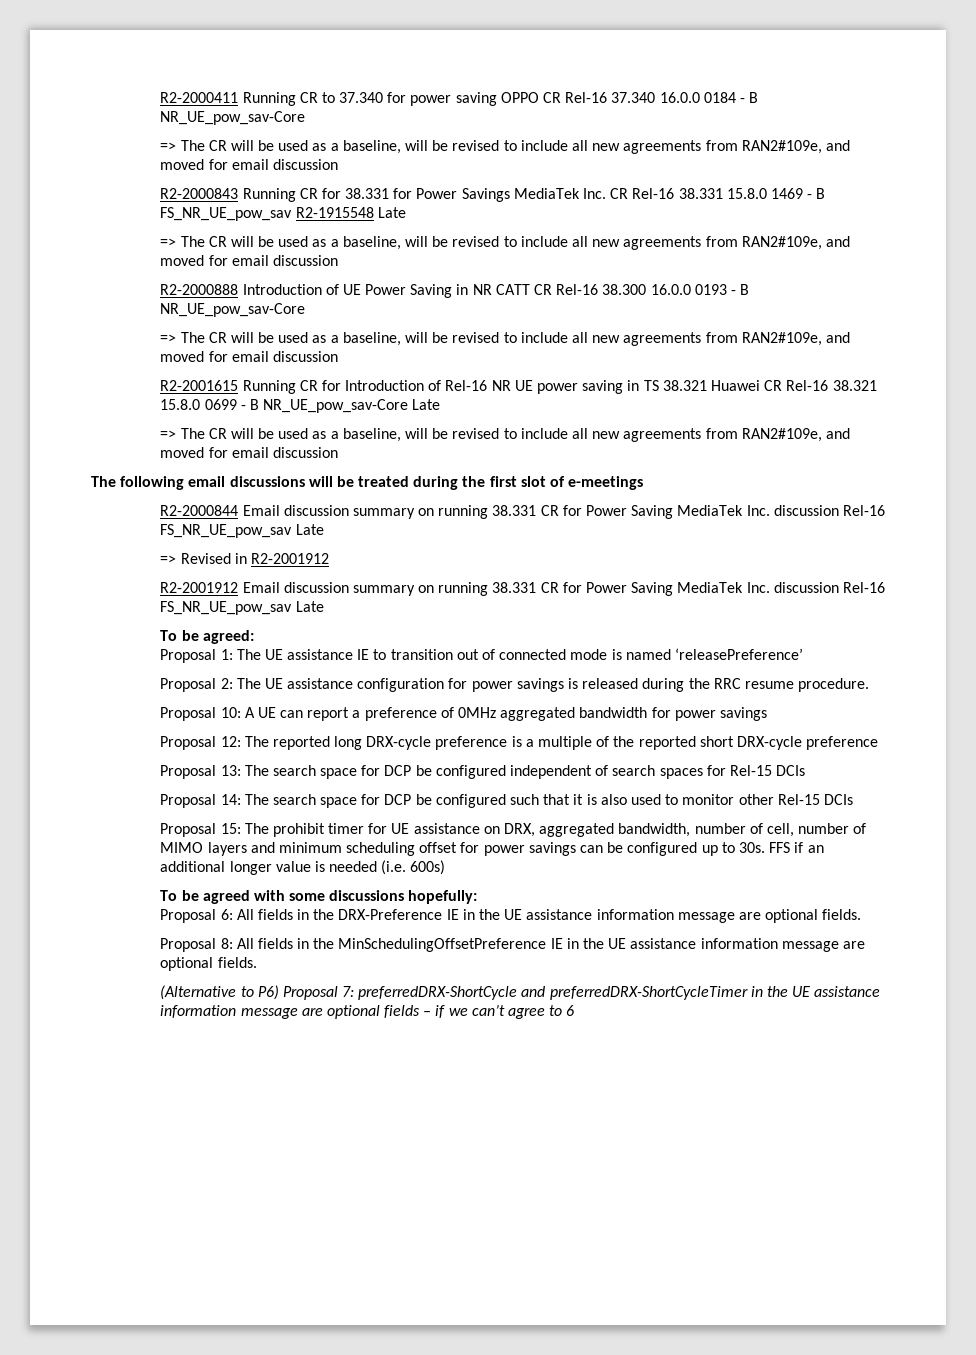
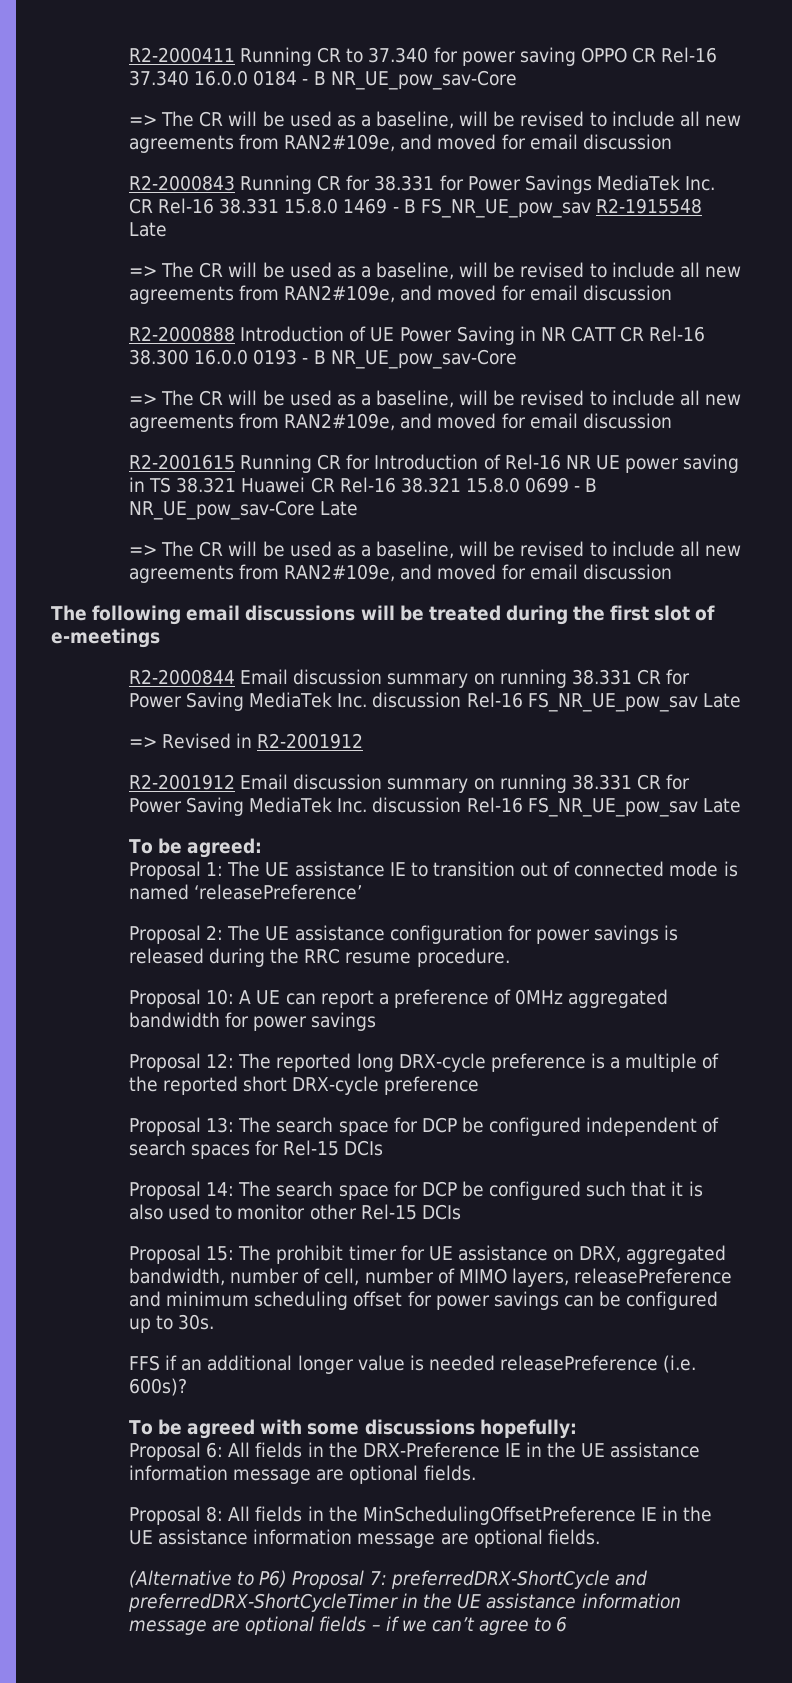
[207,842,247,856] layers -> [511,1268,733,1287] layers, releasePreference
(765, 847) none -> (215, 1322) //
[381,860,446,875] (i.e. 600s) -> [500,1355,697,1373] [128,1378,187,1396] releasePreference (i.e. 600s)?

